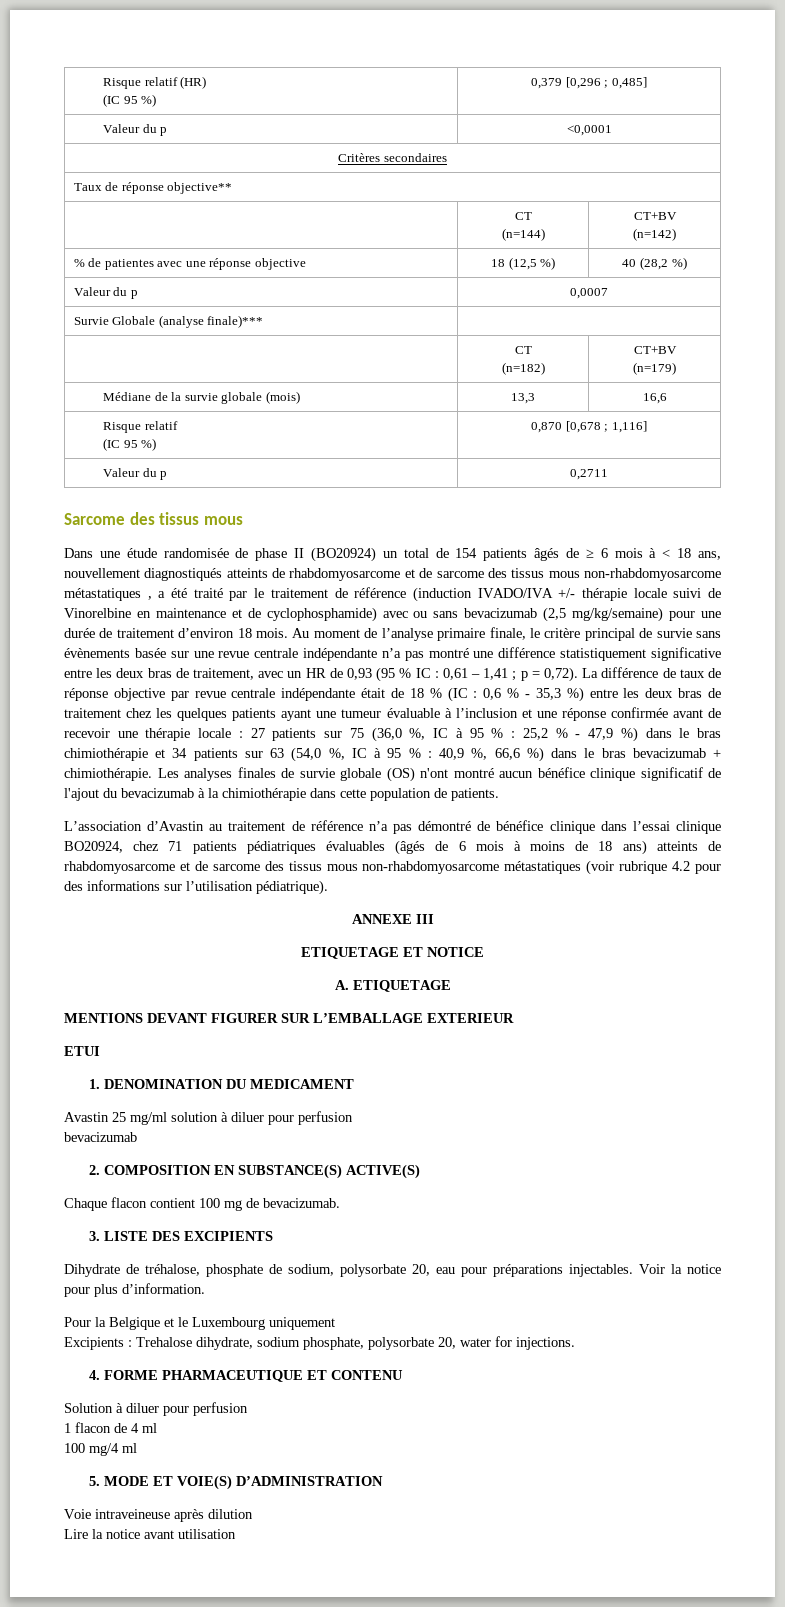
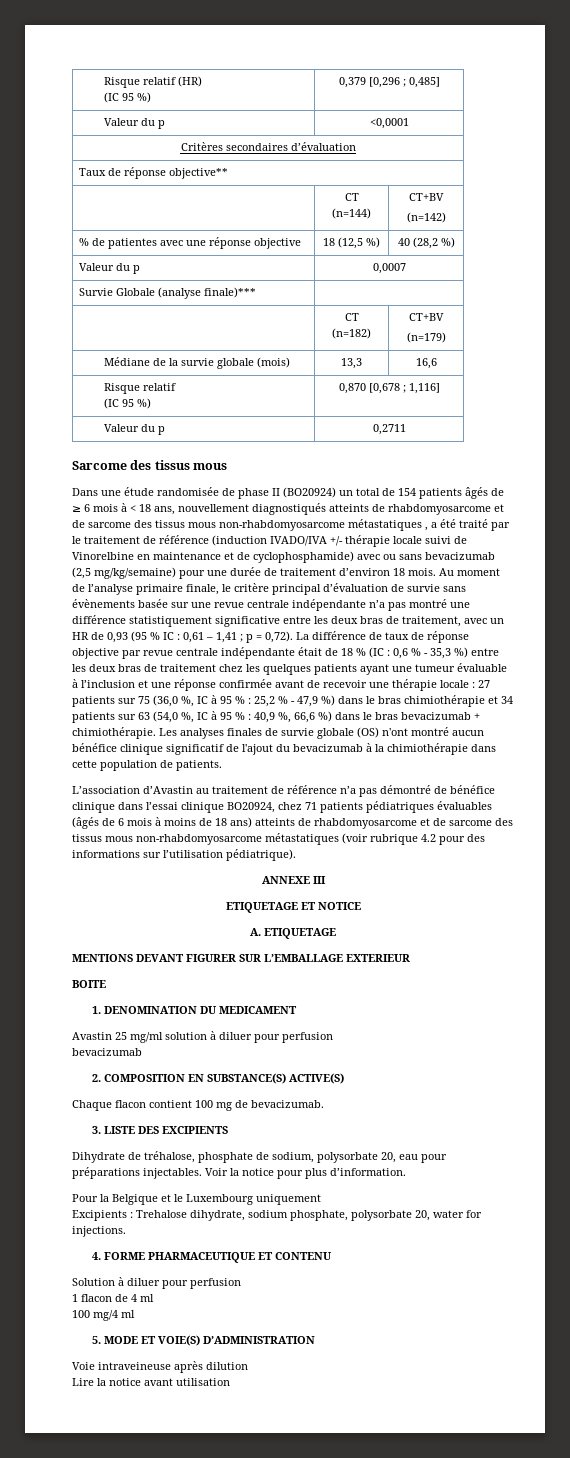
(447, 157) none -> [290,142,356,151] d’évaluation
(635, 634) none -> [323,583,388,592] d’évaluation
[64,1046,100,1056] ETUI -> [72,980,106,988] BOITE

